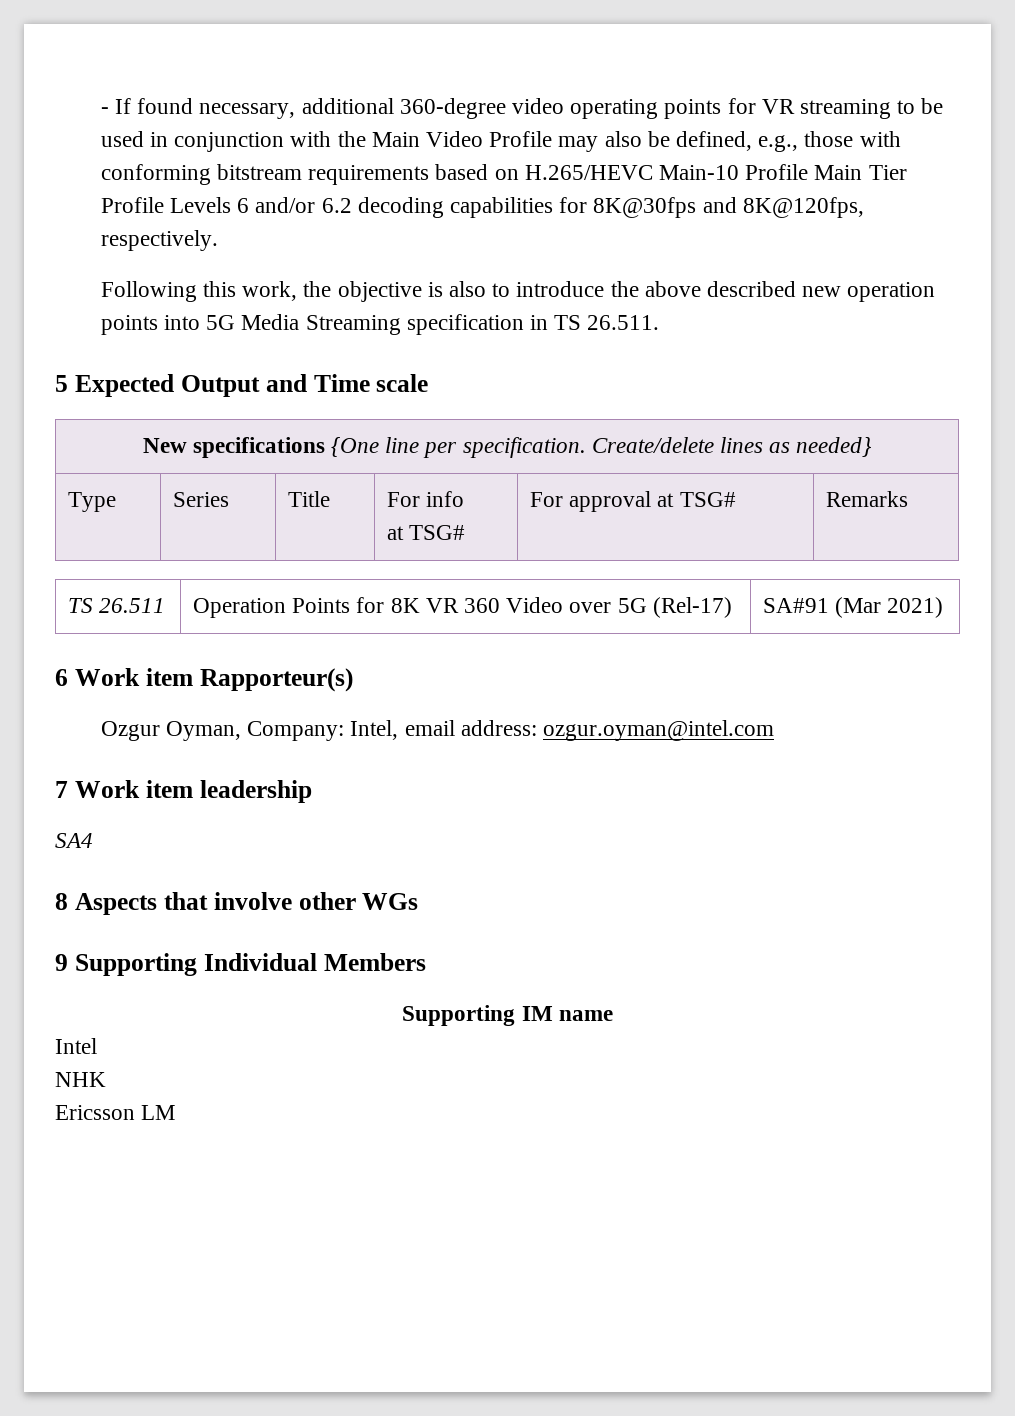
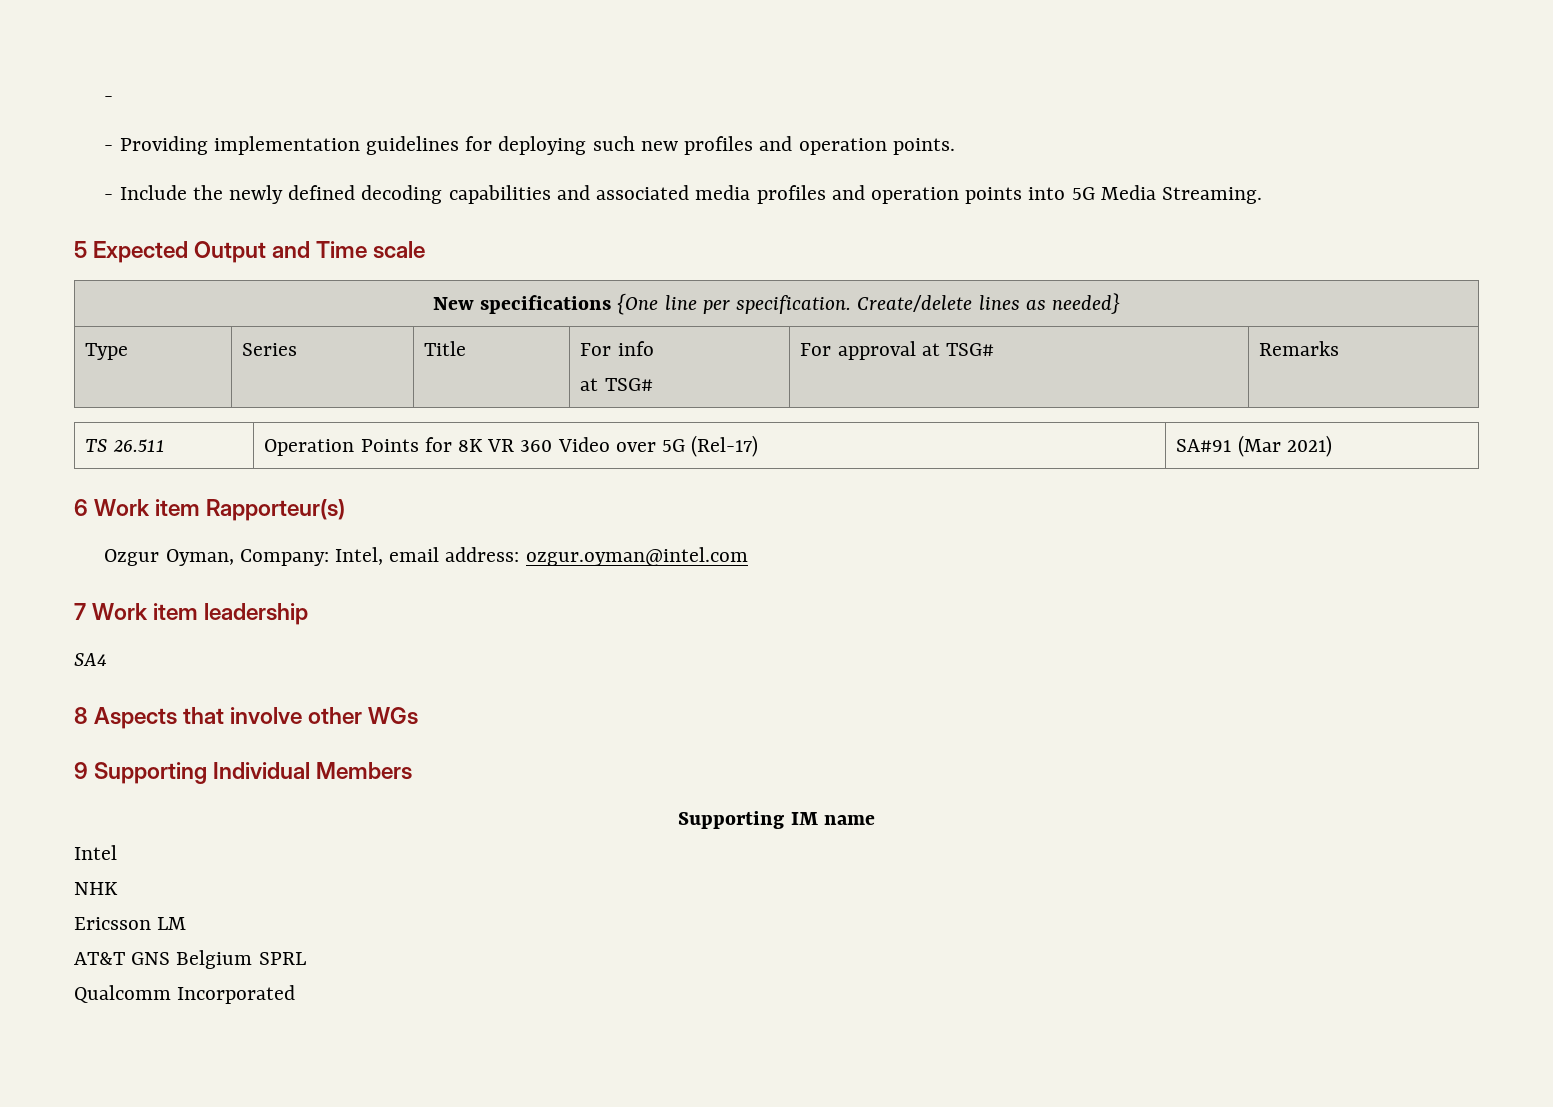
[100,98,944,119] [100,131,901,152] [100,164,907,185] [100,197,864,218] [100,230,218,251] [100,281,842,302] - If found necessary, additional 360-degree video operating points for VR streaming to be used in conjunction with the Main Video Profile may also be defined, e.g., those with conforming bitstream requirements based on H.265/HEVC Main-10 Profile Main Tier Profile Levels 6 and/or 6.2 decoding capabilities for 8K@30fps and 8K@120fps, respectively. // Following this work, the objective is also to introduce the above described new -> [104,96,114,102] [104,136,955,155] [104,185,865,204] - // - Providing implementation guidelines for deploying such new profiles and operation points. // - Include the newly defined decoding capabilities and associated media profiles and
[305,314,660,335] Streaming specification in TS 26.511. -> [1161,187,1262,204] Streaming.
(176, 1112) none -> [74,950,306,969] [74,985,296,1004] // AT&T GNS Belgium SPRL // Qualcomm Incorporated

